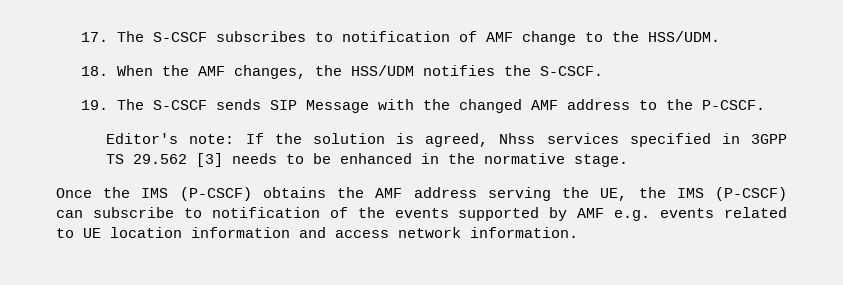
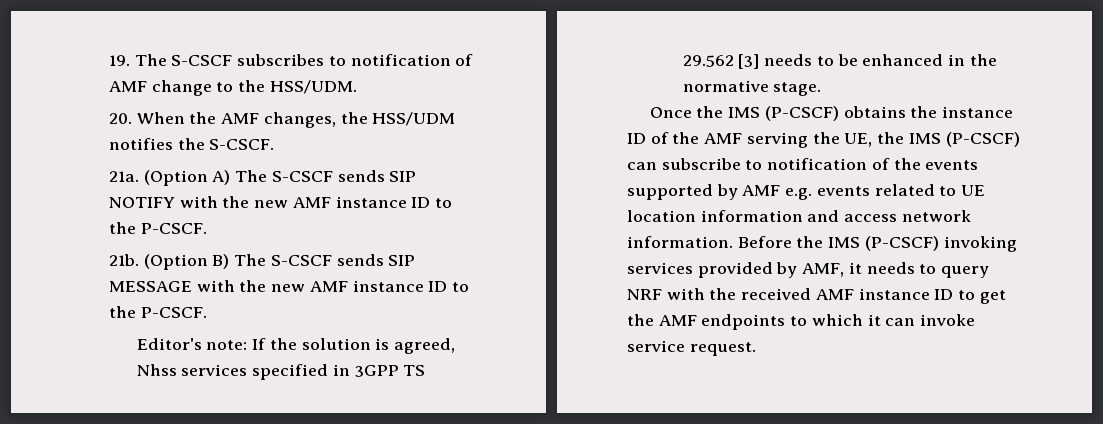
[81,32,109,42] 17. -> [108,55,130,66] 19.
[81,66,109,76] 18. -> [108,113,132,124] 20.
[81,99,631,113] 19. The S-CSCF sends SIP Message with the changed AMF address -> [108,170,417,186] [108,196,452,208] [108,222,207,234] [108,254,416,270] [108,280,448,292] 21a. (Option A) The S-CSCF sends SIP NOTIFY with the new AMF instance ID to the P-CSCF. // 21b. (Option B) The S-CSCF sends SIP MESSAGE with the new AMF instance ID
[375,187,477,198] AMF address -> [942,106,1014,118] [627,132,743,144] instance ID of the AMF
(578, 232) none -> [737,236,1017,252] [627,262,990,278] [627,288,1006,304] [627,314,976,330] [627,340,756,356] Before the IMS (P-CSCF) invoking services provided by AMF, it needs to query NRF with the received AMF instance ID to get the AMF endpoints to which it can invoke service request.

